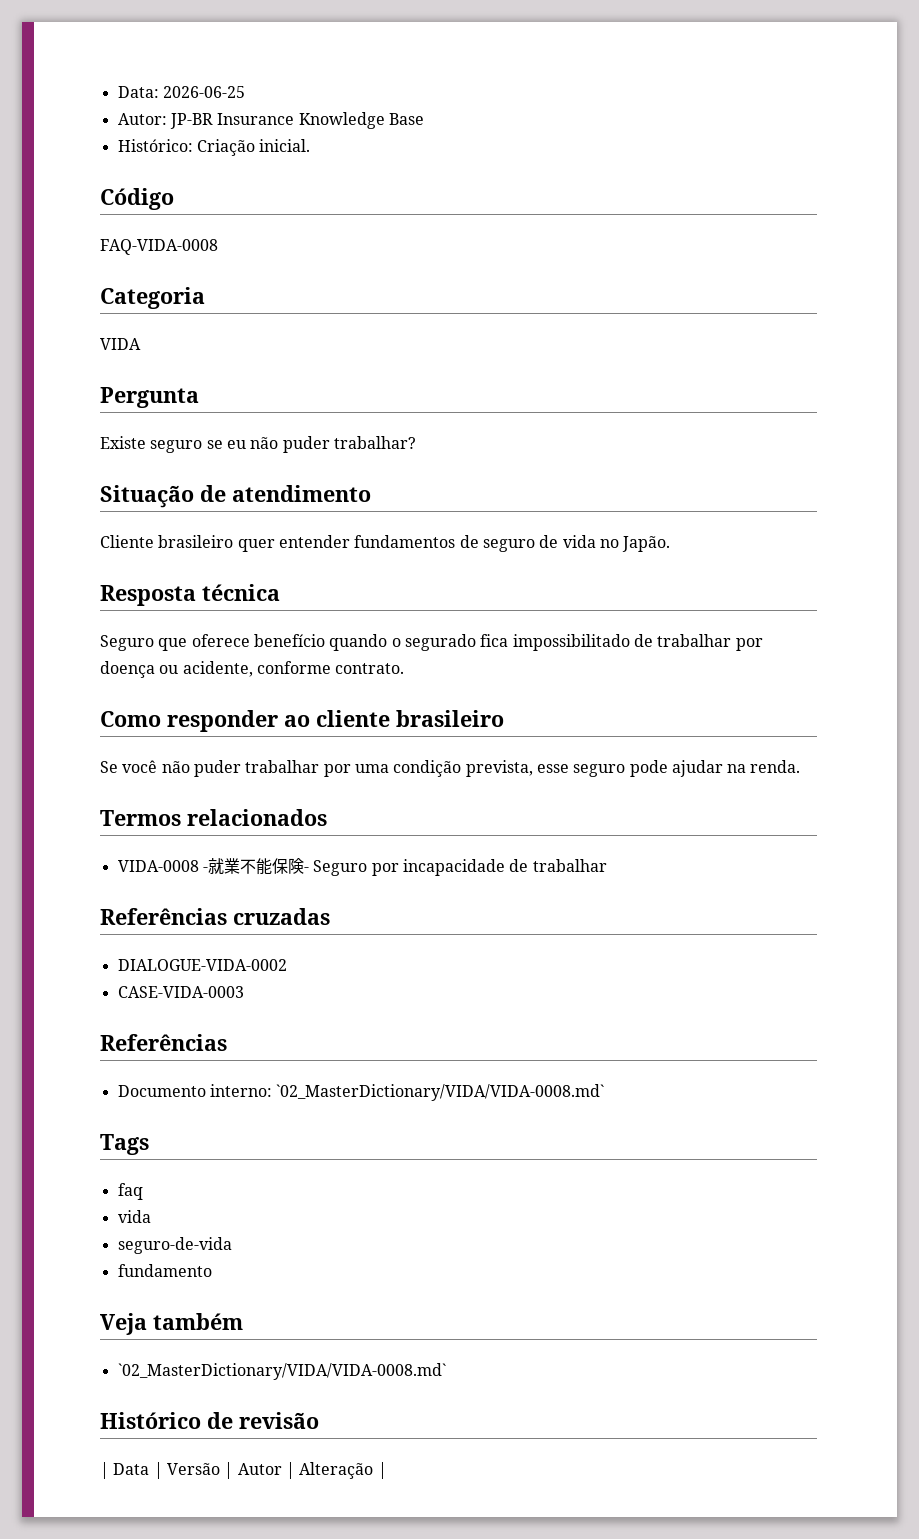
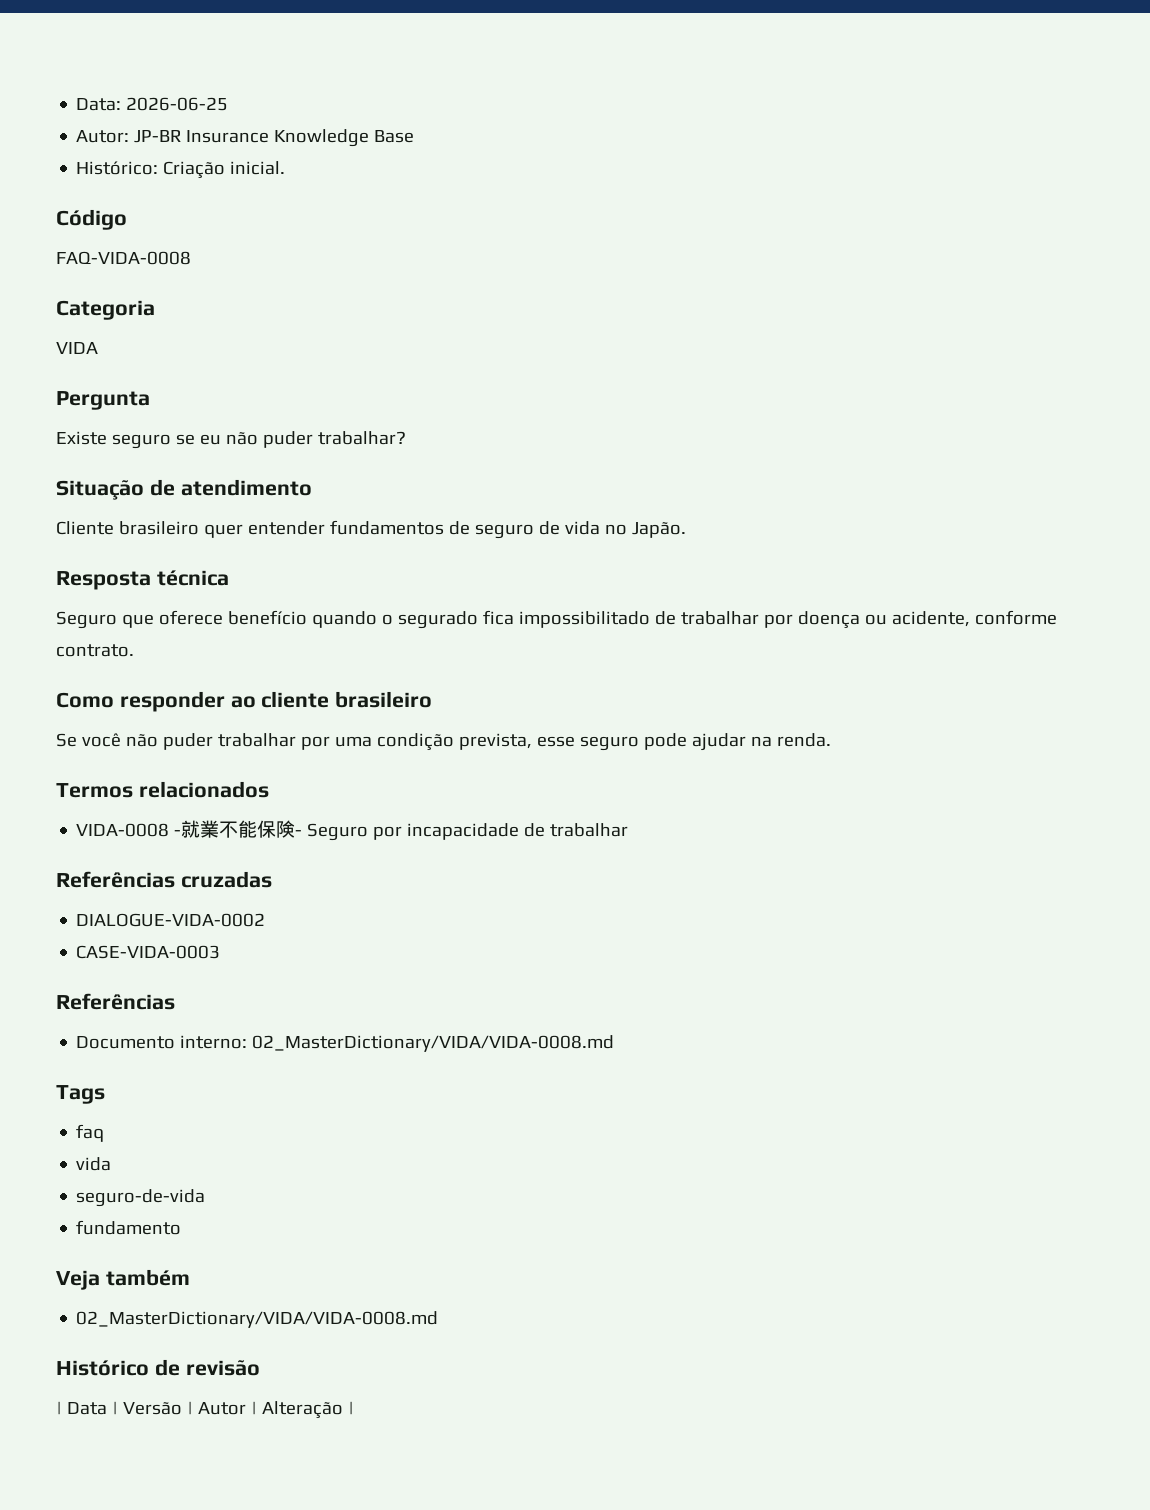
[276,1084,605,1101] `02_MasterDictionary/VIDA/VIDA-0008.md` -> [252,1035,615,1052] 02_MasterDictionary/VIDA/VIDA-0008.md
[117,1363,446,1380] `02_MasterDictionary/VIDA/VIDA-0008.md` -> [76,1311,439,1328] 02_MasterDictionary/VIDA/VIDA-0008.md

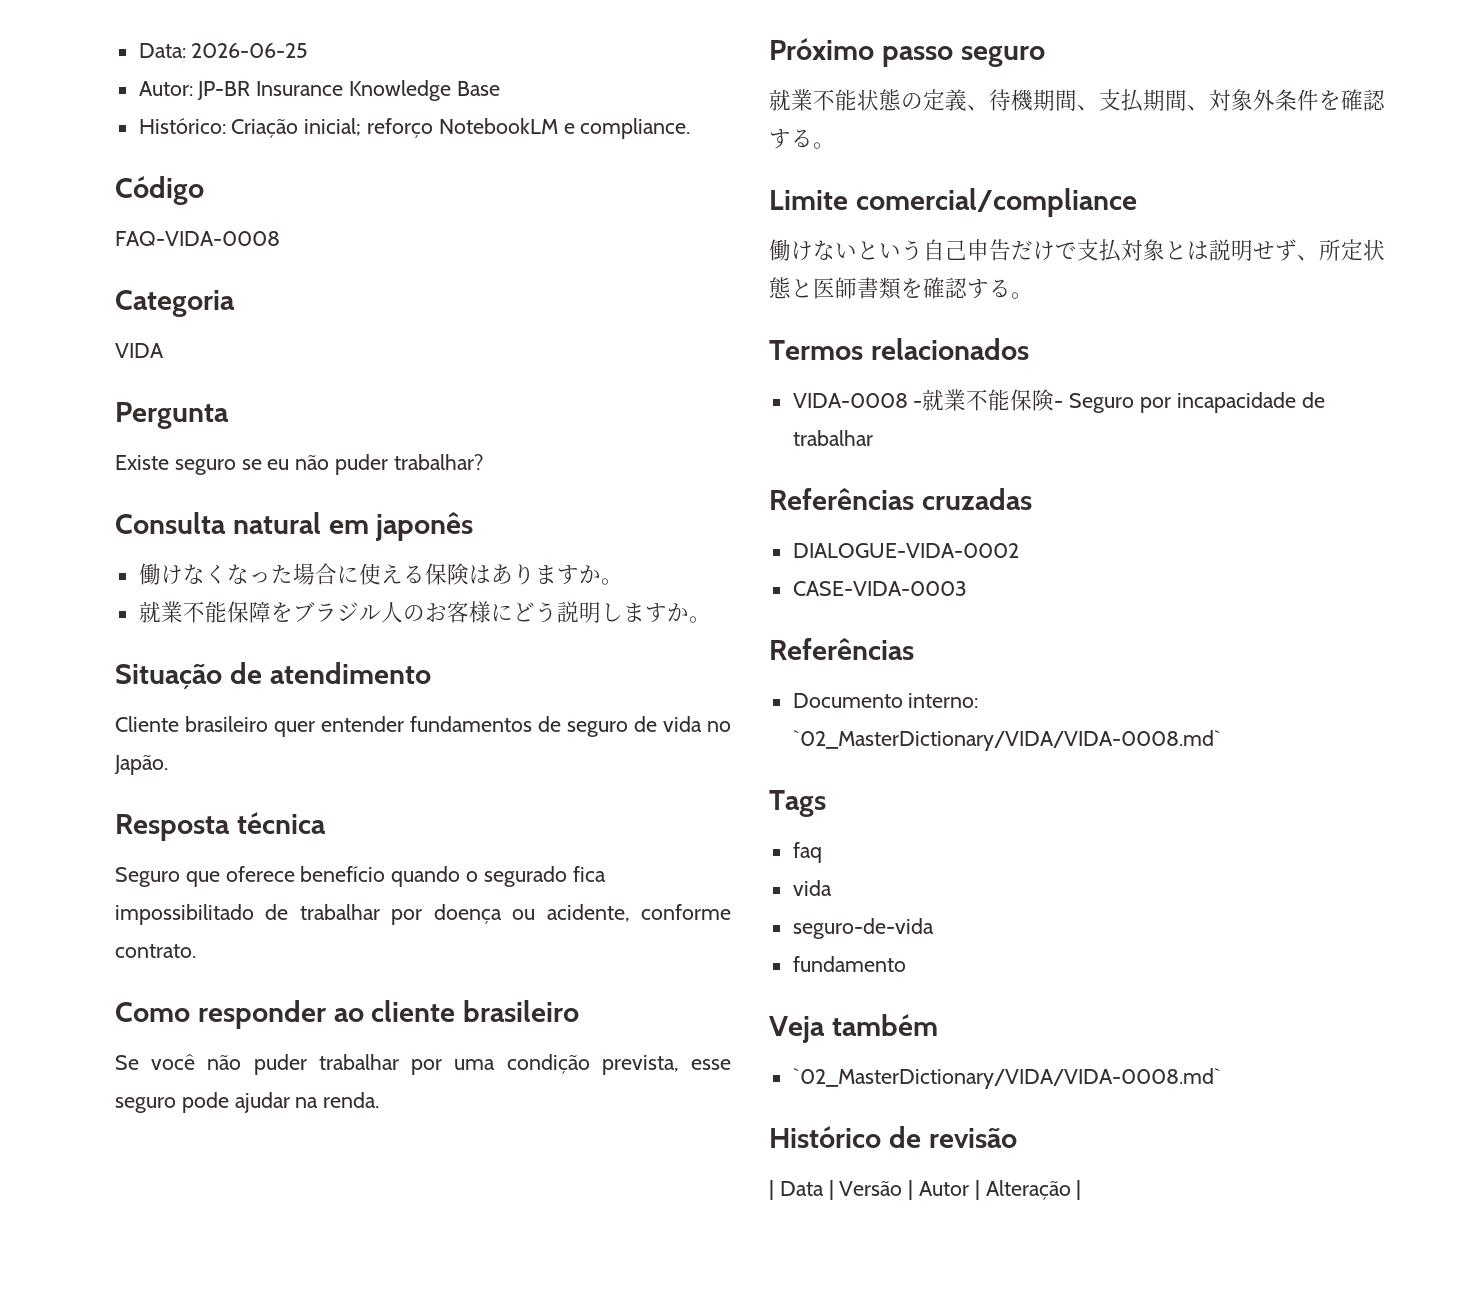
[230,161,286,175] inicial. -> [304,118,691,139] inicial; reforço NotebookLM e compliance.
(406, 438) none -> [115,512,474,541] [138,563,623,585] [138,601,711,623] // Consulta natural em japonês // 働けなくなった場合に使える保険はありますか。 // 就業不能保障をブラジル人のお客様にどう説明しますか。
(831, 740) none -> [769,38,1045,67] [769,89,1386,112] [769,129,835,149] [769,188,1137,217] [769,239,1385,262] [769,277,1033,300] // Próximo passo seguro // 就業不能状態の定義、待機期間、支払期間、対象外条件を確認する。 // Limite comercial/compliance // 働けないという自己申告だけで支払対象とは説明せず、所定状態と医師書類を確認する。
[252,1035,615,1052] 02_MasterDictionary/VIDA/VIDA-0008.md -> [792,730,1221,751] `02_MasterDictionary/VIDA/VIDA-0008.md`
[76,1311,439,1328] 02_MasterDictionary/VIDA/VIDA-0008.md -> [792,1068,1221,1089] `02_MasterDictionary/VIDA/VIDA-0008.md`

